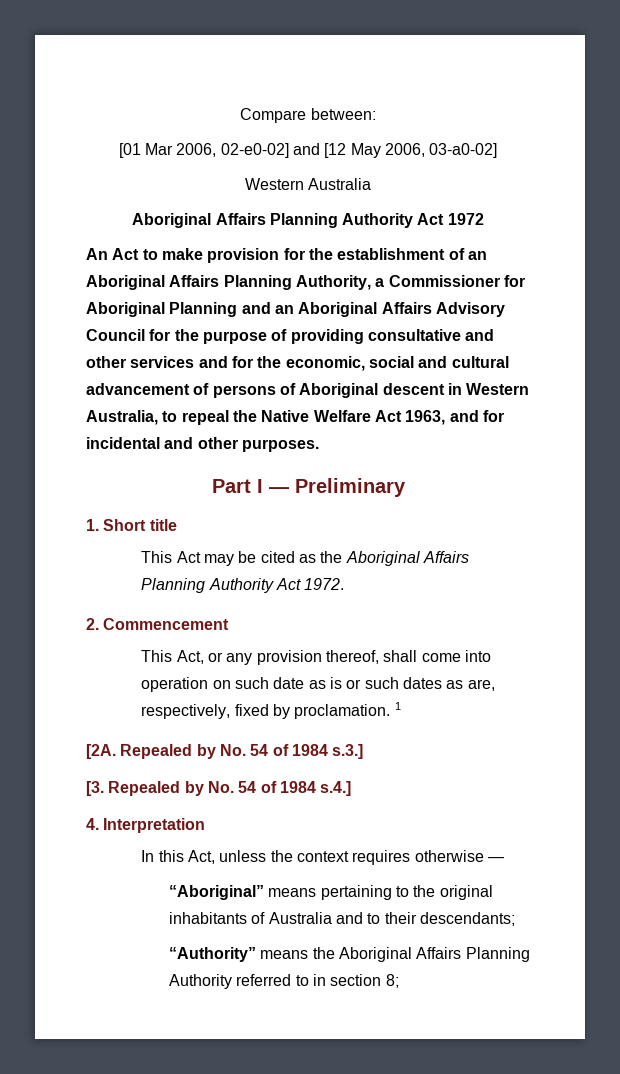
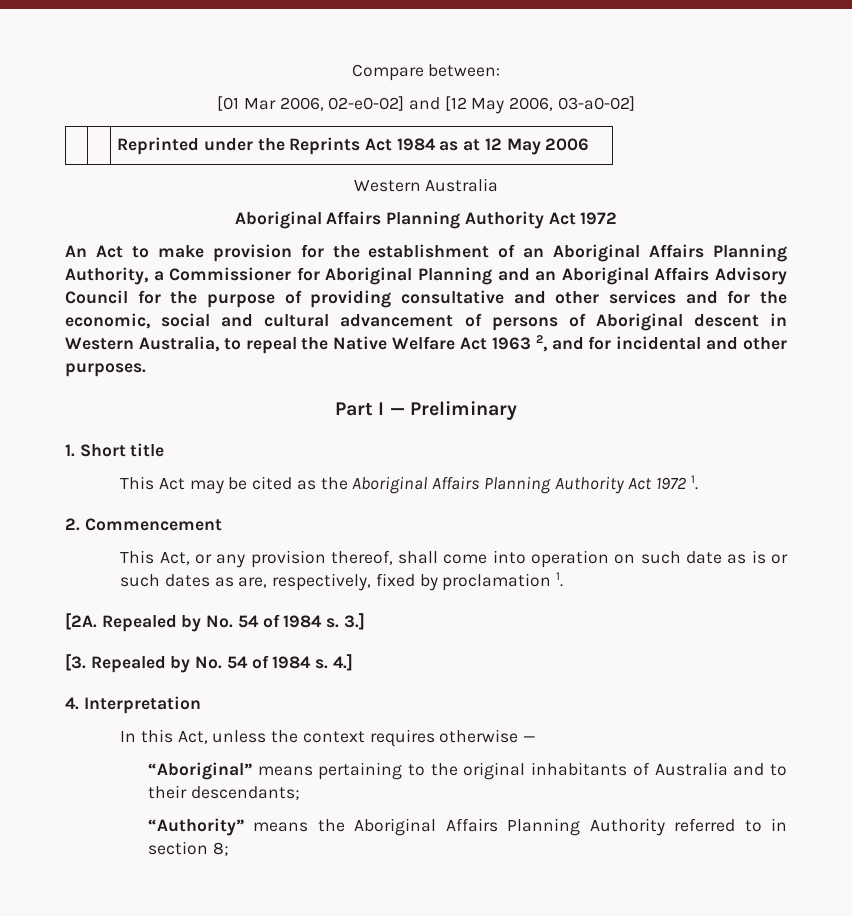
(498, 150) none -> [117,137,590,155] // | | Reprinted under the Reprints Act 1984 as at 12 May 2006
[405,410,446,425] 1963, -> [491,335,547,352] 1963 2,
[304,578,345,590] 1972. -> [655,475,698,490] 1972 1.
[294,702,401,719] proclamation. 1 -> [442,572,564,591] proclamation 1.
[332,744,364,759] s.3.] -> [326,613,365,630] s. 3.]
[320,781,352,796] s.4.] -> [315,654,353,671] s. 4.]

